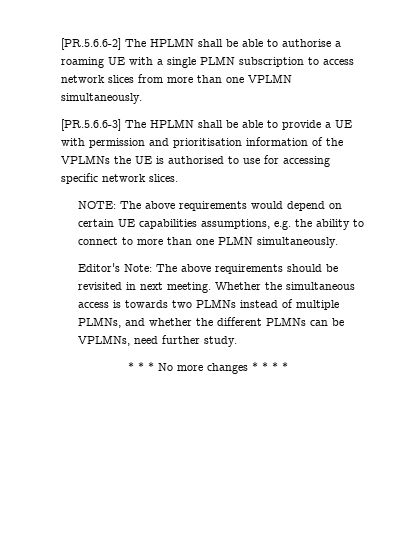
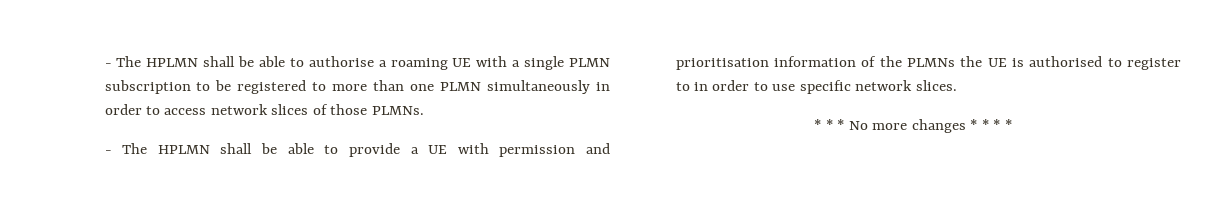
[61,38,122,50] [PR.5.6.6-2] -> [104,63,112,67] -
[323,59,355,65] [61,74,293,83] [61,93,143,104] [61,119,122,131] access network slices from more than one VPLMN simultaneously. // [PR.5.6.6-3] -> [215,80,611,94] [104,104,424,115] [104,150,112,154] be registered to more than one PLMN simultaneously in order to access network slices of those PLMNs. // -
[61,155,111,164] VPLMNs -> [906,58,955,67] PLMNs
[243,155,331,167] [61,173,179,184] [78,201,343,211] [78,219,365,230] [78,236,339,248] [78,263,339,274] [78,282,356,293] [78,299,340,310] [78,317,345,328] [78,335,238,347] use for accessing specific network slices. // NOTE: The above requirements would depend on certain UE capabilities assumptions, e.g. the ability to connect to more than one PLMN simultaneously. // Editor's Note: The above requirements should be revisited in next meeting. Whether the simultaneous access is towards two PLMNs instead of multiple PLMNs, and whether the different PLMNs can be VPLMNs, need further study. -> [1127,58,1182,70] [675,80,957,94] register to in order to use specific network slices.

